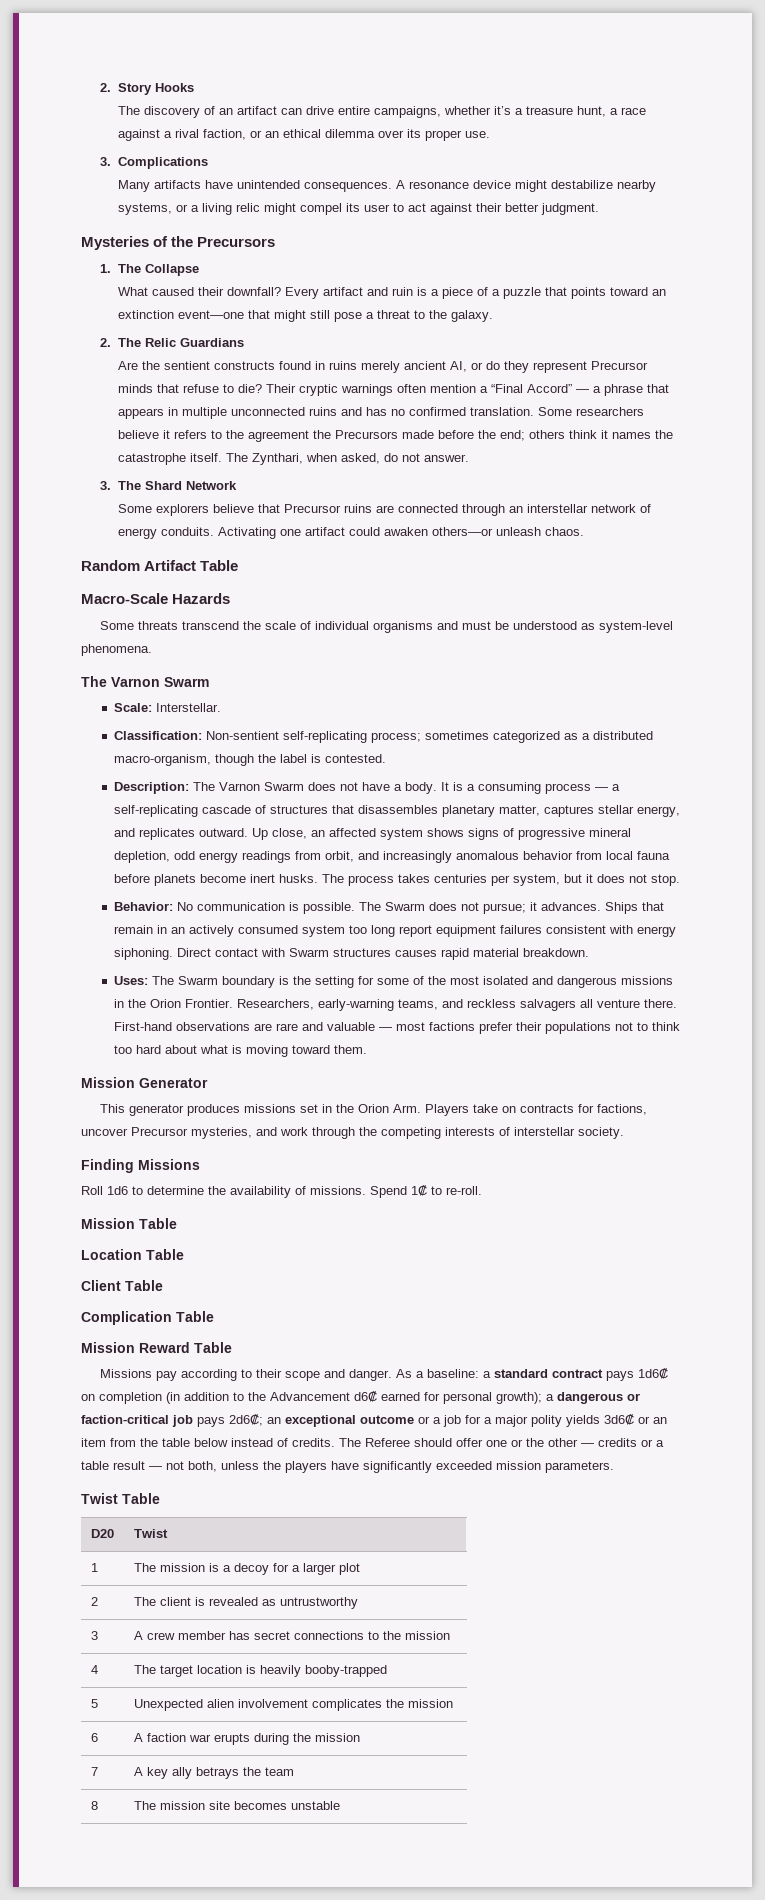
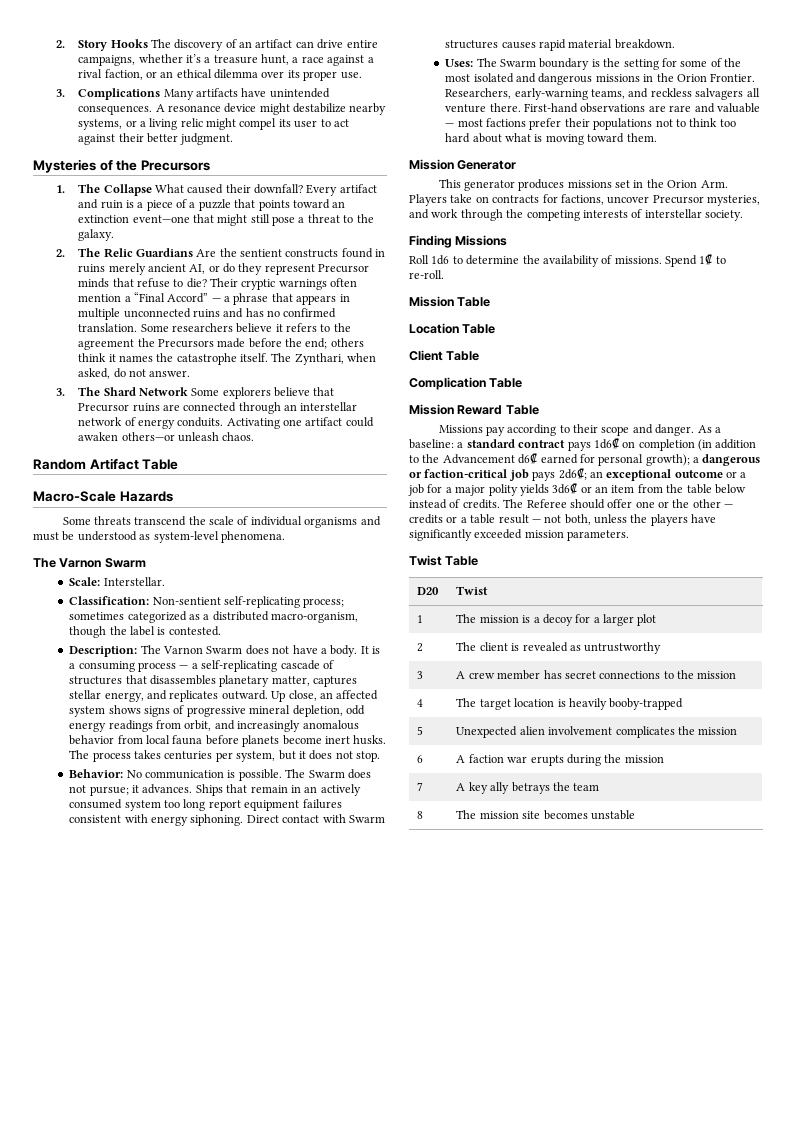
(195, 87) // -> (148, 43) none
(209, 163) // -> (161, 94) none
(200, 270) // -> (152, 190) none
(245, 342) // -> (193, 252) none
(238, 485) // -> (188, 391) none

